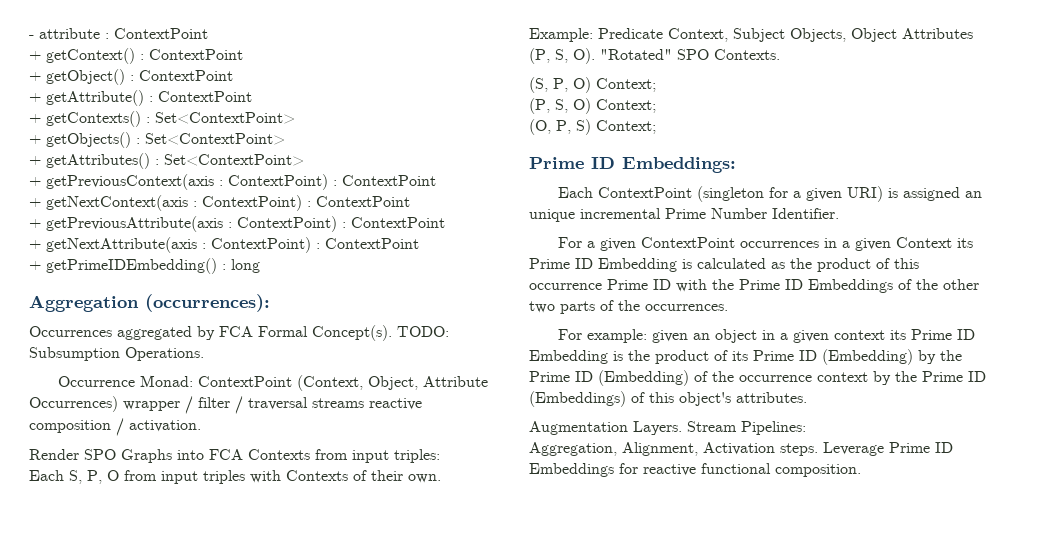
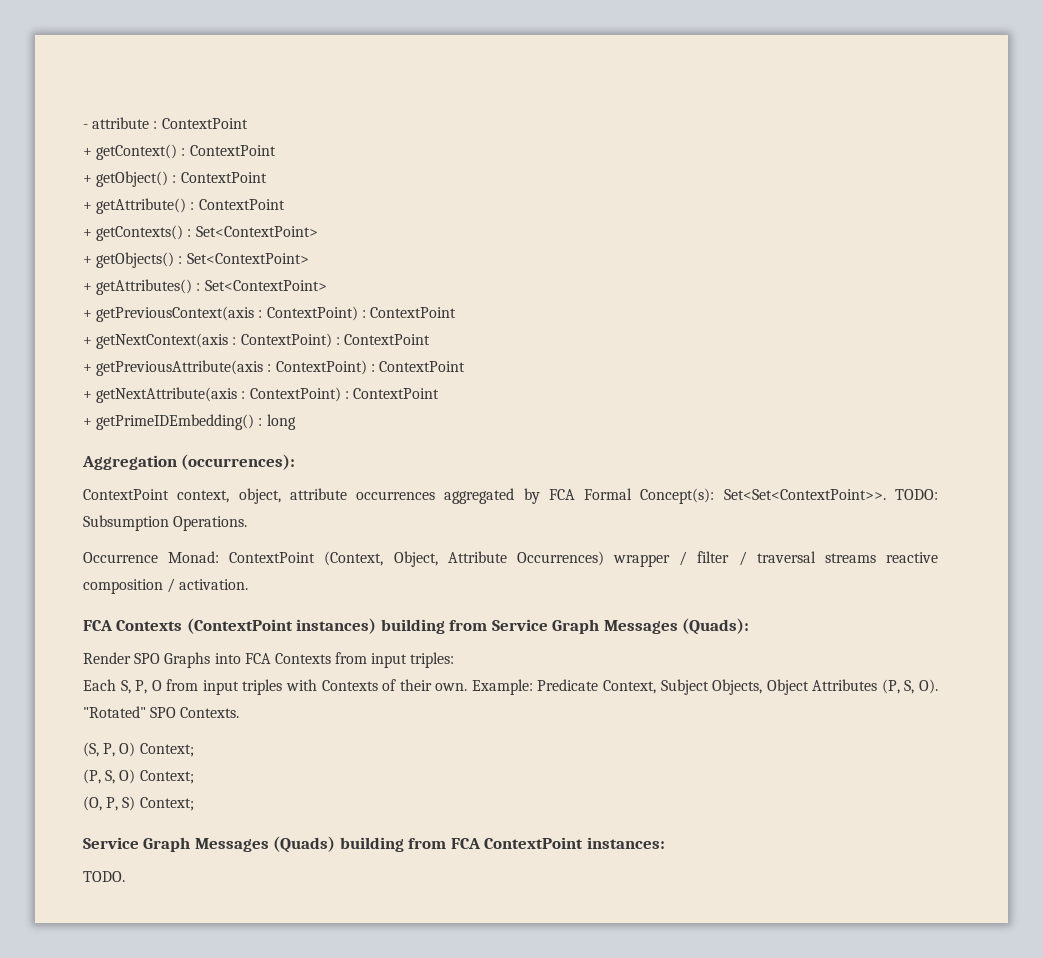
[29,326,112,337] Occurrences -> [83,488,436,504] ContextPoint context, object, attribute occurrences
[312,325,392,341] Concept(s). -> [640,488,886,504] Concept(s): Set<Set<ContextPoint>>.
(201, 426) none -> [83,618,750,635] // FCA Contexts (ContextPoint instances) building from Service Graph Messages (Quads):
[529,157,736,173] [558,186,983,202] [529,208,839,222] [558,237,974,251] [529,258,919,272] [529,279,979,293] [529,300,728,314] [558,329,976,343] [529,349,962,365] [529,370,986,386] [529,391,807,407] [529,421,806,435] [529,442,953,456] [529,463,861,477] Prime ID Embeddings: // Each ContextPoint (singleton for a given URI) is assigned an unique incremental Prime Number Identifier. // For a given ContextPoint occurrences in a given Context its Prime ID Embedding is calculated as the product of this occurrence Prime ID with the Prime ID Embeddings of the other two parts of the occurrences. // For example: given an object in a given context its Prime ID Embedding is the product of its Prime ID (Embedding) by the Prime ID (Embedding) of the occurrence context by the Prime ID (Embeddings) of this object's attributes. // Augmentation Layers. Stream Pipelines: // Aggregation, Alignment, Activation steps. Leverage Prime ID Embeddings for reactive functional composition. -> [83,836,665,853] [83,871,125,882] Service Graph Messages (Quads) building from FCA ContextPoint instances: // TODO.

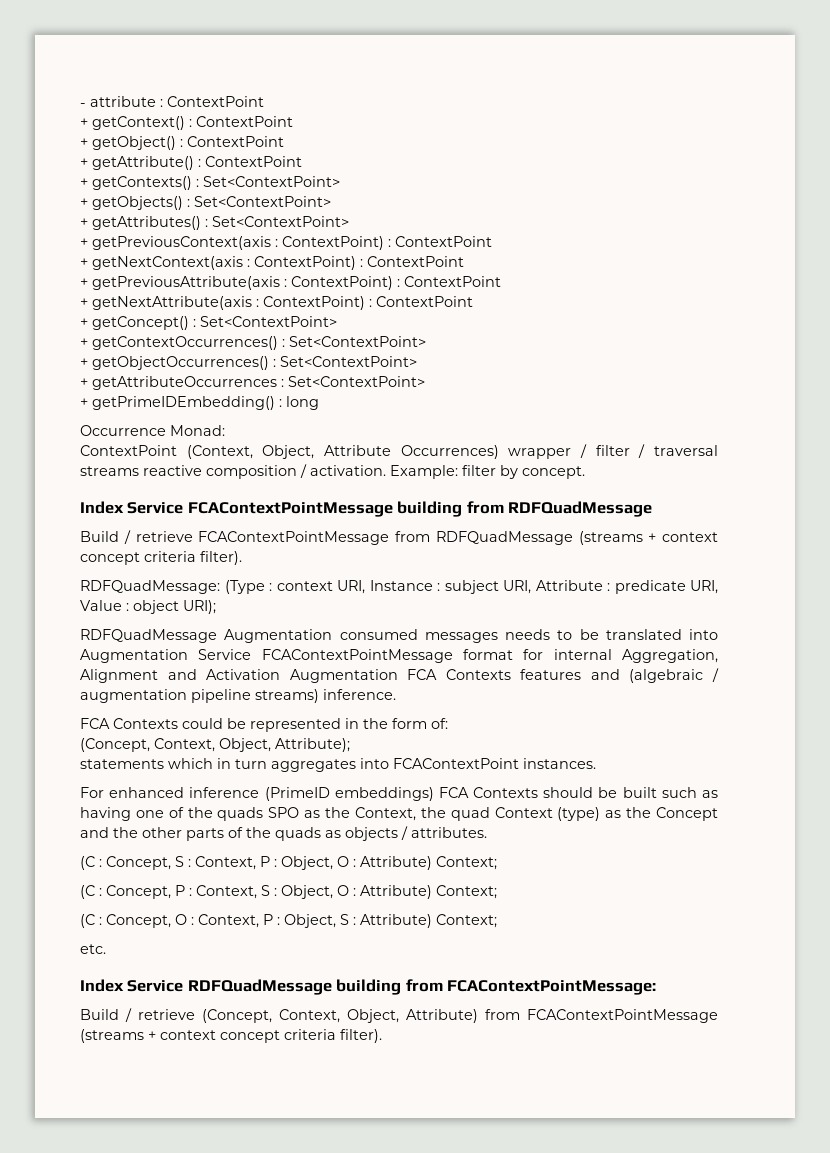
[96,414,296,430] [82,454,296,470] [83,488,938,504] [83,515,248,531] getPrimeIDEmbedding() : long // Aggregation (occurrences): // ContextPoint context, object, attribute occurrences aggregated by FCA Formal Concept(s): Set<Set<ContextPoint>>. TODO: Subsumption Operations. -> [92,316,337,330] [80,336,426,350] [80,356,417,370] [80,376,425,390] [80,396,319,410] getConcept() : Set<ContextPoint> // + getContextOccurrences() : Set<ContextPoint> // + getObjectOccurrences() : Set<ContextPoint> // + getAttributeOccurrences : Set<ContextPoint> // + getPrimeIDEmbedding() : long
(220, 557) none -> (225, 430) //
[83,618,750,635] [83,652,455,668] [83,679,938,695] [83,706,240,718] [83,742,194,757] [83,769,194,784] [83,796,194,811] [83,836,665,853] [83,871,125,882] // FCA Contexts (ContextPoint instances) building from Service Graph Messages (Quads): // Render SPO Graphs into FCA Contexts from input triples: // Each S, P, O from input triples with Contexts of their own. Example: Predicate Context, Subject Objects, Object Attributes (P, S, O). "Rotated" SPO Contexts. // (S, P, O) Context; // (P, S, O) Context; // (O, P, S) Context; // Service Graph Messages (Quads) building from FCA ContextPoint instances: // TODO. -> [390,465,585,479] [80,501,653,517] [80,530,718,545] [80,551,242,565] [80,580,718,594] [80,600,216,614] [80,629,718,643] [80,649,718,663] [80,668,719,683] [80,689,396,703] [80,718,448,732] [80,738,350,752] [80,758,596,772] [80,787,718,801] [80,807,719,821] [80,826,487,841] [80,856,497,870] [80,885,497,899] [80,914,497,928] [80,944,106,954] [80,979,657,995] [80,1008,718,1023] [80,1029,382,1043] Example: filter by concept. // Index Service FCAContextPointMessage building from RDFQuadMessage // Build / retrieve FCAContextPointMessage from RDFQuadMessage (streams + context concept criteria filter). // RDFQuadMessage: (Type : context URI, Instance : subject URI, Attribute : predicate URI, Value : object URI); // RDFQuadMessage Augmentation consumed messages needs to be translated into Augmentation Service FCAContextPointMessage format for internal Aggregation, Alignment and Activation Augmentation FCA Contexts features and (algebraic / augmentation pipeline streams) inference. // FCA Contexts could be represented in the form of: // (Concept, Context, Object, Attribute); // statements which in turn aggregates into FCAContextPoint instances. // For enhanced inference (PrimeID embeddings) FCA Contexts should be built such as having one of the quads SPO as the Context, the quad Context (type) as the Concept and the other parts of the quads as objects / attributes. // (C : Concept, S : Context, P : Object, O : Attribute) Context; // (C : Concept, P : Context, S : Object, O : Attribute) Context; // (C : Concept, O : Context, P : Object, S : Attribute) Context; // etc. // Index Service RDFQuadMessage building from FCAContextPointMessage: // Build / retrieve (Concept, Context, Object, Attribute) from FCAContextPointMessage (streams + context concept criteria filter).

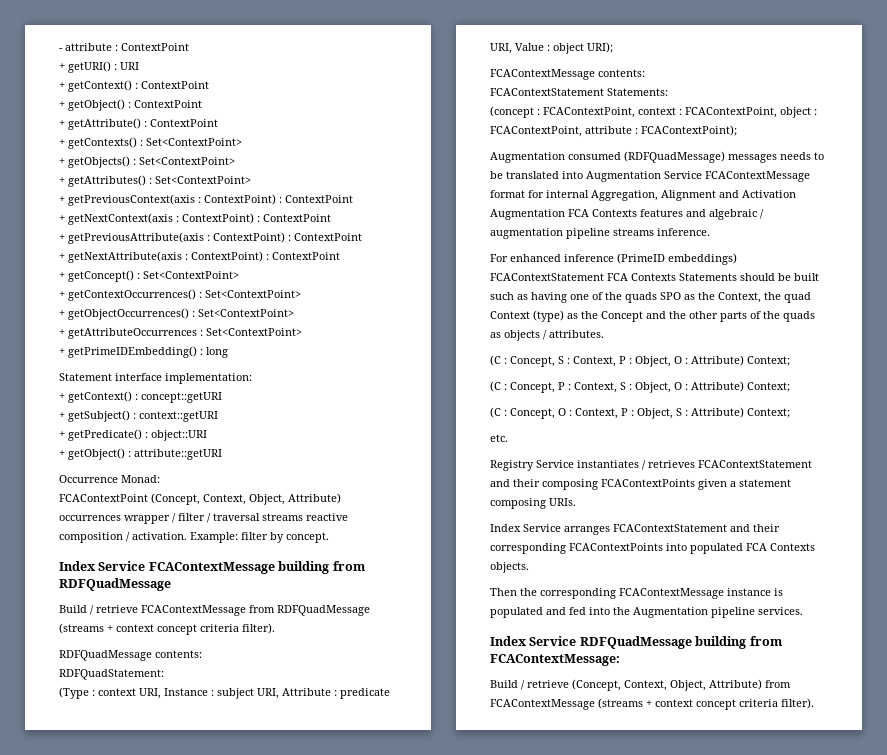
(264, 101) none -> [59,61,139,73] // + getURI() : URI
[80,425,225,436] [80,445,499,459] Occurrence Monad: // ContextPoint (Context, Object, Attribute Occurrences) -> [59,373,252,384] [59,391,222,403] [59,410,218,422] [59,429,207,441] [59,448,222,460] [59,475,160,483] [59,493,341,505] [59,515,121,521] Statement interface implementation: // + getContext() : concept::getURI // + getSubject() : context::getURI // + getPredicate() : object::URI // + getObject() : attribute::getURI // Occurrence Monad: // FCAContextPoint (Concept, Context, Object, Attribute) occurrences
[187,502,393,517] FCAContextPointMessage -> [148,562,275,574] FCAContextMessage
[198,531,390,545] FCAContextPointMessage -> [141,605,246,616] FCAContextMessage
[80,580,220,594] RDFQuadMessage: -> [59,650,202,661] [59,669,164,680] RDFQuadMessage contents: // RDFQuadStatement: //
[80,629,217,643] RDFQuadMessage -> [490,69,645,80] [490,88,668,96] [490,106,817,118] [490,125,737,137] FCAContextMessage contents: // FCAContextStatement Statements: // (concept : FCAContextPoint, context : FCAContextPoint, object : FCAContextPoint, attribute : FCAContextPoint); //
(418, 634) none -> [624,151,725,163] (RDFQuadMessage)
[261,649,453,663] FCAContextPointMessage -> [705,171,810,182] FCAContextMessage
[629,669,704,683] (algebraic -> [709,209,757,220] algebraic
[255,689,319,703] streams) -> [613,228,654,236] streams
[80,718,448,732] [80,738,350,752] [80,758,596,772] // FCA Contexts could be represented in the form of: // (Concept, Context, Object, Attribute); // statements which in turn aggregates into FCAContextPoint instances. -> (710, 232) none
[438,787,539,798] FCA Contexts -> [490,273,737,281] FCAContextStatement FCA Contexts Statements
(106, 949) none -> [490,460,812,471] [490,479,791,490] [490,498,576,509] [490,524,780,535] [490,543,815,554] [490,562,529,573] [490,588,783,599] [490,607,803,618] // Registry Service instantiates / retrieves FCAContextStatement and their composing FCAContextPoints given a statement composing URIs. // Index Service arranges FCAContextStatement and their corresponding FCAContextPoints into populated FCA Contexts objects. // Then the corresponding FCAContextMessage instance is populated and fed into the Augmentation pipeline services.
[447,980,657,995] FCAContextPointMessage: -> [490,654,620,666] FCAContextMessage:
[527,1009,718,1023] FCAContextPointMessage -> [490,699,595,710] FCAContextMessage

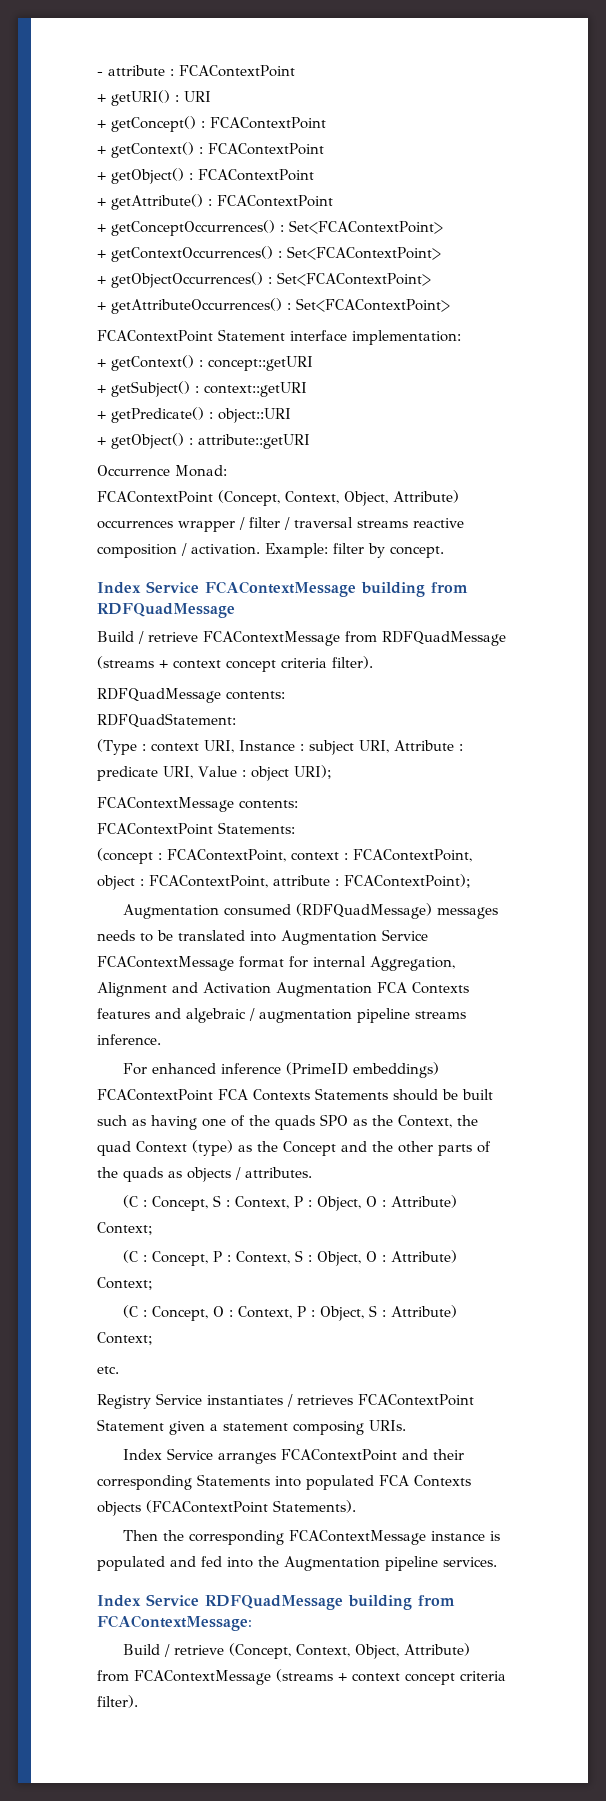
[121,43,189,51] ContextPoint -> [179,65,295,77] FCAContextPoint
[59,80,209,92] [59,99,202,111] // + getContext() : ContextPoint // + getObject() : ContextPoint -> [97,116,326,132] [97,142,324,158] [97,168,314,184] // + getConcept() : FCAContextPoint // + getContext() : FCAContextPoint // + getObject() : FCAContextPoint
[150,119,218,127] [59,137,242,149] [59,156,235,168] [59,175,251,187] [59,194,353,206] [59,213,331,225] [59,232,362,244] [59,251,340,263] [59,270,239,282] ContextPoint // + getContexts() : Set<ContextPoint> // + getObjects() : Set<ContextPoint> // + getAttributes() : Set<ContextPoint> // + getPreviousContext(axis : ContextPoint) : ContextPoint // + getNextContext(axis : ContextPoint) : ContextPoint // + getPreviousAttribute(axis : ContextPoint) : ContextPoint // + getNextAttribute(axis : ContextPoint) : ContextPoint // + getConcept() : Set<ContextPoint> -> [217,195,333,207] [97,220,443,236] FCAContextPoint // + getConceptOccurrences() : Set<FCAContextPoint>
[205,290,301,298] Set<ContextPoint> -> [287,246,441,260] Set<FCAContextPoint>
[198,309,294,317] [59,328,302,339] [59,346,228,358] Set<ContextPoint> // + getAttributeOccurrences : Set<ContextPoint> // + getPrimeIDEmbedding() : long // -> [277,272,431,286] [97,298,450,314] [97,330,213,342] Set<FCAContextPoint> // + getAttributeOccurrences() : Set<FCAContextPoint> // FCAContextPoint
[490,88,604,96] FCAContextStatement -> [97,823,213,835] FCAContextPoint
[490,273,604,281] FCAContextStatement -> [97,1089,213,1101] FCAContextPoint
[698,460,812,468] [490,479,695,490] FCAContextStatement and their composing FCAContextPoints -> [358,1394,474,1406] [97,1419,164,1431] FCAContextPoint Statement
[613,524,727,532] FCAContextStatement -> [281,1449,398,1461] FCAContextPoint
[569,543,663,551] FCAContextPoints -> [197,1474,270,1486] Statements
[490,562,529,573] objects. -> [97,1500,356,1516] objects (FCAContextPoint Statements).

